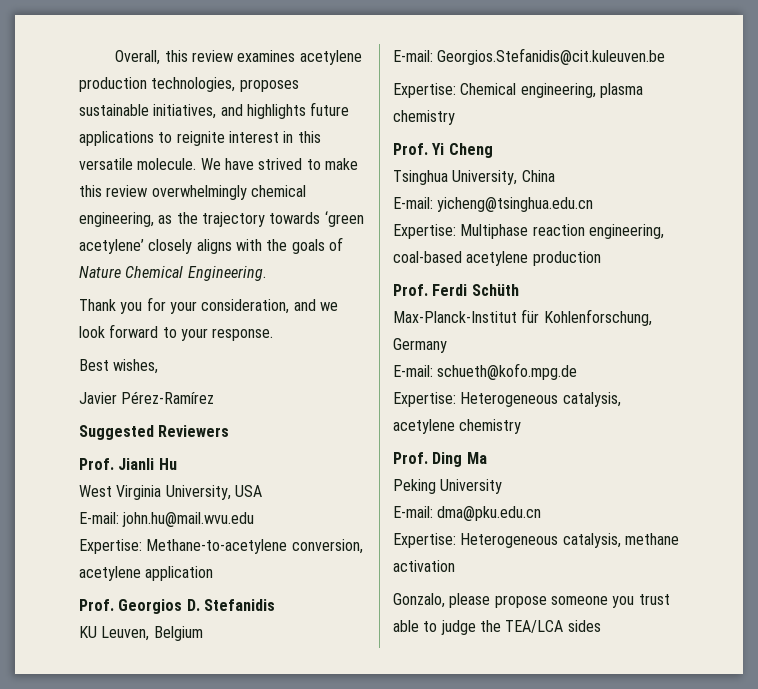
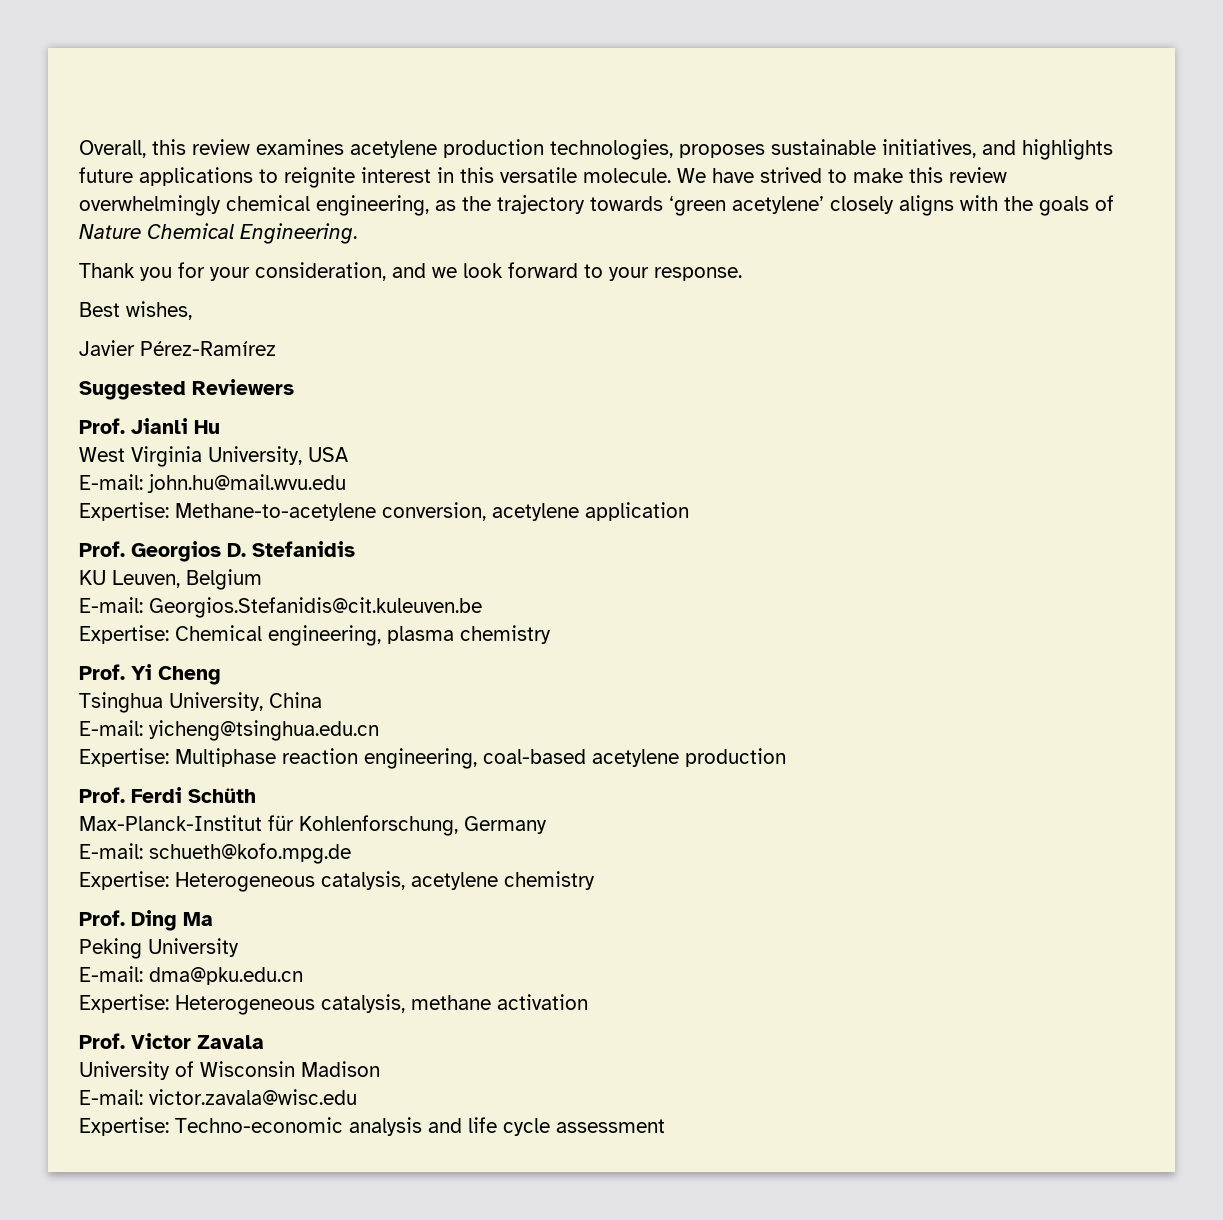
[393,593,670,608] [393,620,601,635] Gonzalo, please propose someone you trust able to judge the TEA/LCA sides -> [79,1033,264,1049] [79,1061,380,1080] [79,1089,357,1105] [79,1117,665,1136] Prof. Victor Zavala // University of Wisconsin Madison // E-mail: victor.zavala@wisc.edu // Expertise: Techno-economic analysis and life cycle assessment

